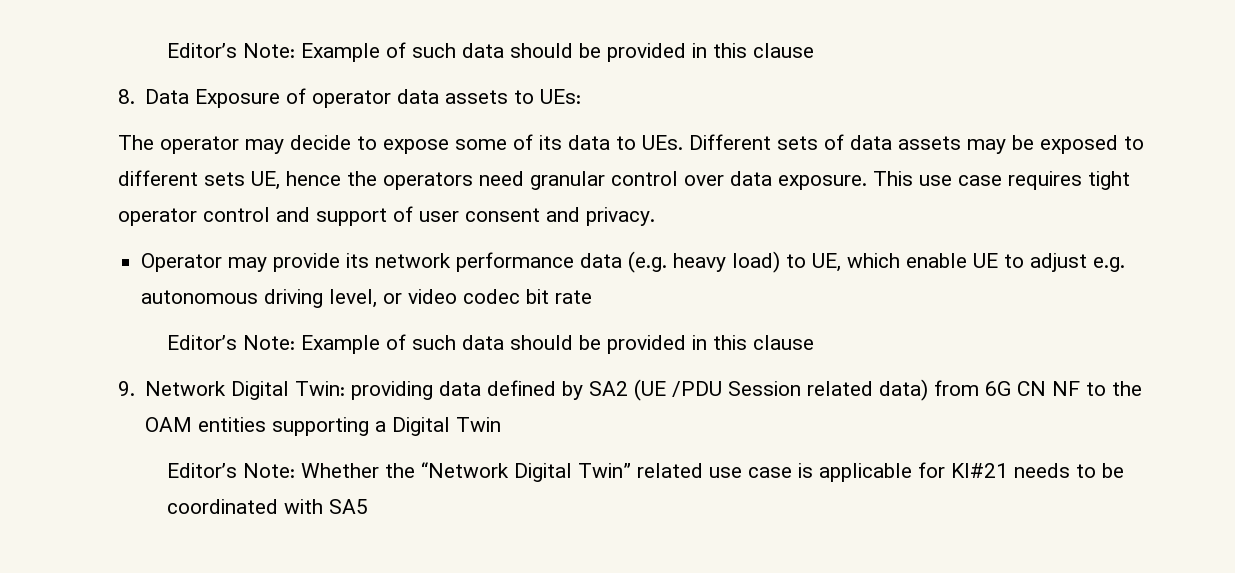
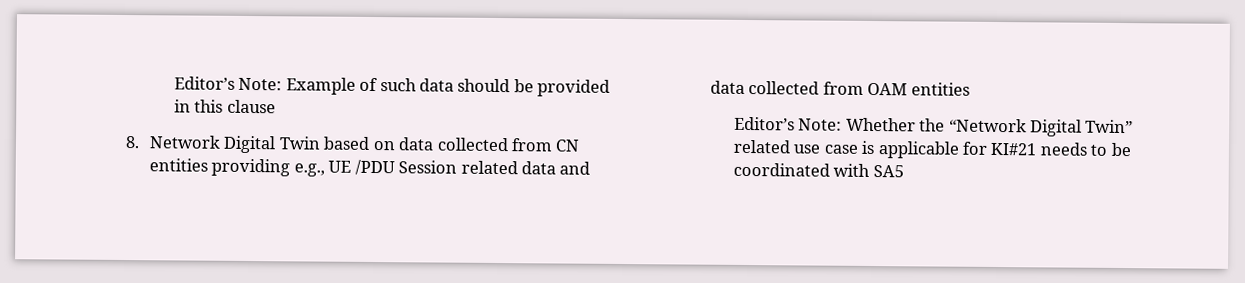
[145,88,582,108] [117,134,1144,154] [117,170,1130,190] [117,206,655,226] [140,251,1125,273] [140,289,592,308] [166,334,814,354] [117,379,1143,401] [145,417,502,436] Data Exposure of operator data assets to UEs: // The operator may decide to expose some of its data to UEs. Different sets of data assets may be exposed to different sets UE, hence the operators need granular control over data exposure. This use case requires tight operator control and support of user consent and privacy. // Operator may provide its network performance data (e.g. heavy load) to UE, which enable UE to adjust e.g. autonomous driving level, or video codec bit rate // Editor’s Note: Example of such data should be provided in this clause // 9. Network Digital Twin: providing data defined by SA2 (UE /PDU Session related data) from 6G CN NF to the OAM entities supporting a Digital Twin -> [148,135,581,154] [148,158,591,177] [709,80,970,96] Network Digital Twin based on data collected from CN entities providing e.g., UE /PDU Session related data and data collected from OAM entities

